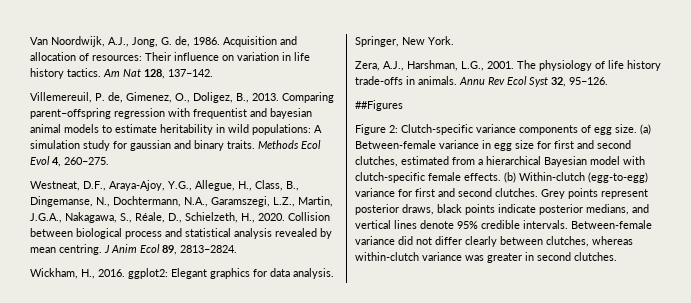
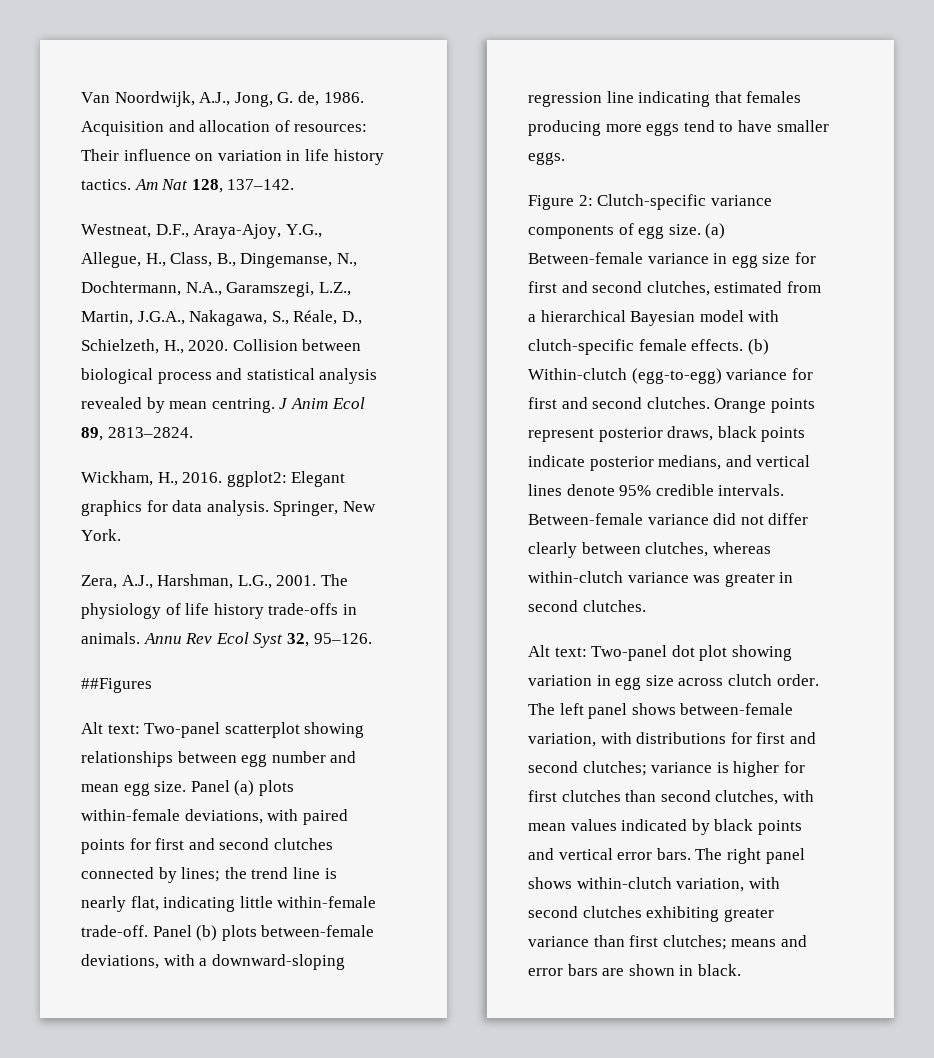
[30,92,334,103] [30,108,312,119] [30,124,322,135] [30,140,321,151] [30,156,109,167] // Villemereuil, P. de, Gimenez, O., Doligez, B., 2013. Comparing parent–offspring regression with frequentist and bayesian animal models to estimate heritability in wild populations: A simulation study for gaussian and binary traits. Methods Ecol Evol 4, 260–275. -> (295, 184) none
(403, 105) none -> [81,722,365,738] [81,751,357,767] [81,780,294,796] [81,809,348,825] [81,838,333,854] [81,867,337,883] [81,896,377,912] [81,925,375,941] [81,954,345,970] [528,91,802,107] [528,120,829,136] [528,152,565,165] // Alt text: Two-panel scatterplot showing relationships between egg number and mean egg size. Panel (a) plots within-female deviations, with paired points for first and second clutches connected by lines; the trend line is nearly flat, indicating little within-female trade-off. Panel (b) plots between-female deviations, with a downward-sloping regression line indicating that females producing more eggs tend to have smaller eggs.
[541,189,565,199] Grey -> [714,398,767,413] Orange
(617, 256) none -> [528,645,792,661] [528,674,819,690] [528,703,794,719] [528,732,816,747] [528,761,805,777] [528,790,814,805] [528,819,802,835] [528,848,805,864] [528,877,780,892] [528,906,774,922] [528,935,807,950] [528,964,741,976] // Alt text: Two-panel dot plot showing variation in egg size across clutch order. The left panel shows between-female variation, with distributions for first and second clutches; variance is higher for first clutches than second clutches, with mean values indicated by black points and vertical error bars. The right panel shows within-clutch variation, with second clutches exhibiting greater variance than first clutches; means and error bars are shown in black.

